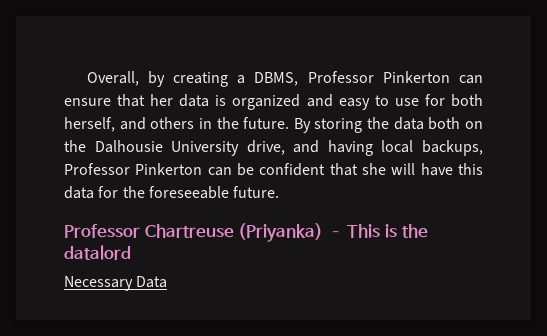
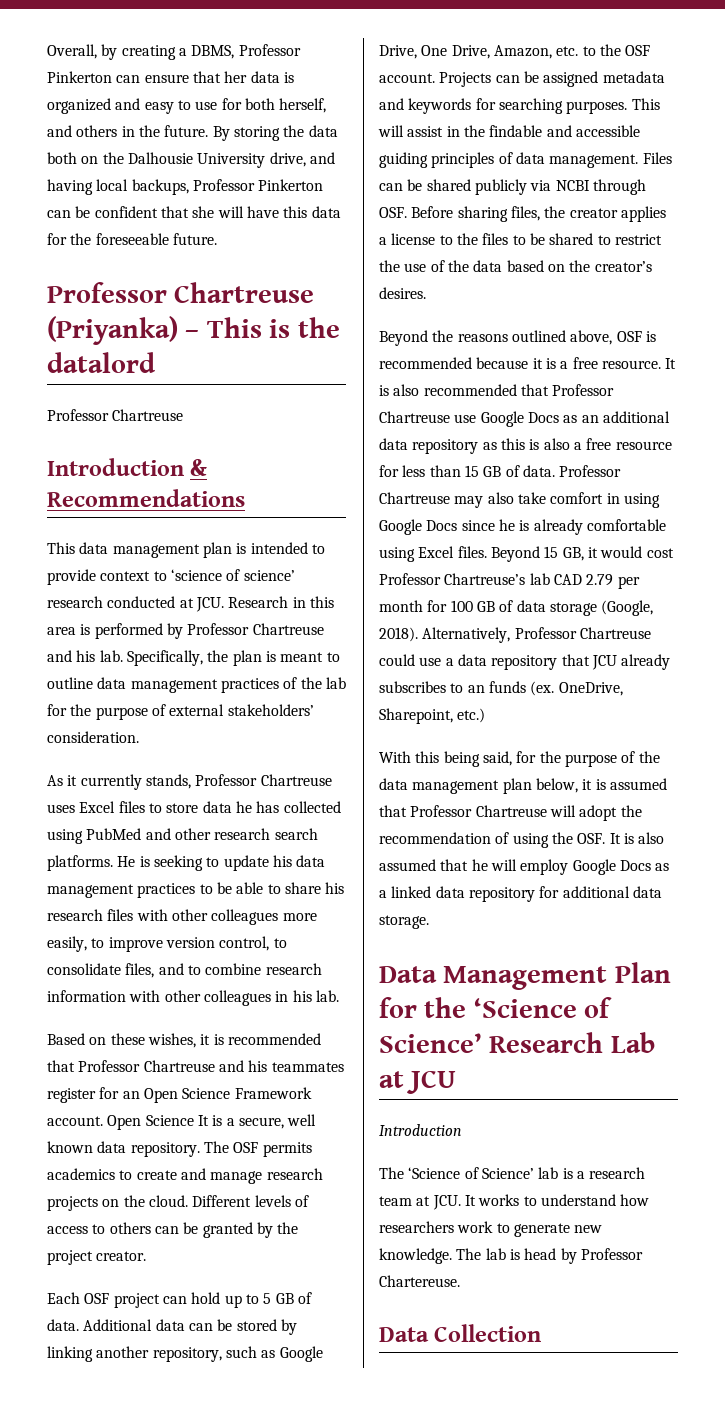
[64,276,168,291] Necessary Data -> [47,409,184,421] [47,458,208,476] [47,489,245,507] [47,542,325,558] [47,569,295,585] [47,596,334,612] [47,623,324,639] [47,650,340,666] [47,677,346,693] [47,704,314,720] [47,731,139,743] [47,774,332,790] [47,801,341,813] [47,828,318,844] [47,855,326,871] [47,882,345,898] [47,909,317,925] [47,936,287,952] [47,963,322,978] [47,990,339,1006] [47,1033,321,1048] [47,1060,344,1072] [47,1087,312,1103] [47,1114,317,1130] [47,1141,312,1157] [47,1168,323,1184] [47,1195,309,1211] [47,1222,299,1238] [47,1250,147,1265] [47,1292,312,1308] [47,1319,297,1335] [47,1346,323,1362] [379,44,651,59] [379,71,665,87] [379,98,660,114] [378,125,640,137] [379,152,672,168] [379,179,646,195] [379,206,666,222] [379,233,662,245] [379,260,652,272] [379,287,426,299] [379,330,656,346] [379,357,677,369] [379,384,615,396] [379,411,670,427] [379,438,672,454] [379,465,622,477] [379,492,660,508] [379,519,666,535] [379,546,674,562] [379,573,640,589] [379,600,654,616] [379,627,651,643] [379,654,671,670] [379,681,623,696] [379,708,486,724] [379,751,660,767] [379,778,667,794] [379,805,642,821] [379,832,665,848] [379,859,670,875] [379,886,662,902] [379,915,429,929] [379,962,671,990] [379,997,613,1018] [379,1032,655,1053] [379,1070,457,1094] [379,1124,462,1136] [379,1167,646,1179] [379,1194,650,1210] [379,1221,603,1237] [379,1248,643,1264] [379,1275,460,1287] [379,1324,542,1342] Professor Chartreuse // Introduction & Recommendations // This data management plan is intended to provide context to ‘science of science’ research conducted at JCU. Research in this area is performed by Professor Chartreuse and his lab. Specifically, the plan is meant to outline data management practices of the lab for the purpose of external stakeholders’ consideration. // As it currently stands, Professor Chartreuse uses Excel files to store data he has collected using PubMed and other research search platforms. He is seeking to update his data management practices to be able to share his research files with other colleagues more easily, to improve version control, to consolidate files, and to combine research information with other colleagues in his lab. // Based on these wishes, it is recommended that Professor Chartreuse and his teammates register for an Open Science Framework account. Open Science It is a secure, well known data repository. The OSF permits academics to create and manage research projects on the cloud. Different levels of access to others can be granted by the project creator. // Each OSF project can hold up to 5 GB of data. Additional data can be stored by linking another repository, such as Google Drive, One Drive, Amazon, etc. to the OSF account. Projects can be assigned metadata and keywords for searching purposes. This will assist in the findable and accessible guiding principles of data management. Files can be shared publicly via NCBI through OSF. Before sharing files, the creator applies a license to the files to be shared to restrict the use of the data based on the creator’s desires. // Beyond the reasons outlined above, OSF is recommended because it is a free resource. It is also recommended that Professor Chartreuse use Google Docs as an additional data repository as this is also a free resource for less than 15 GB of data. Professor Chartreuse may also take comfort in using Google Docs since he is already comfortable using Excel files. Beyond 15 GB, it would cost Professor Chartreuse’s lab CAD 2.79 per month for 100 GB of data storage (Google, 2018). Alternatively, Professor Chartreuse could use a data repository that JCU already subscribes to an funds (ex. OneDrive, Sharepoint, etc.) // With this being said, for the purpose of the data management plan below, it is assumed that Professor Chartreuse will adopt the recommendation of using the OSF. It is also assumed that he will employ Google Docs as a linked data repository for additional data storage. // Data Management Plan for the ‘Science of Science’ Research Lab at JCU // Introduction // The ‘Science of Science’ lab is a research team at JCU. It works to understand how researchers work to generate new knowledge. The lab is head by Professor Chartereuse. // Data Collection

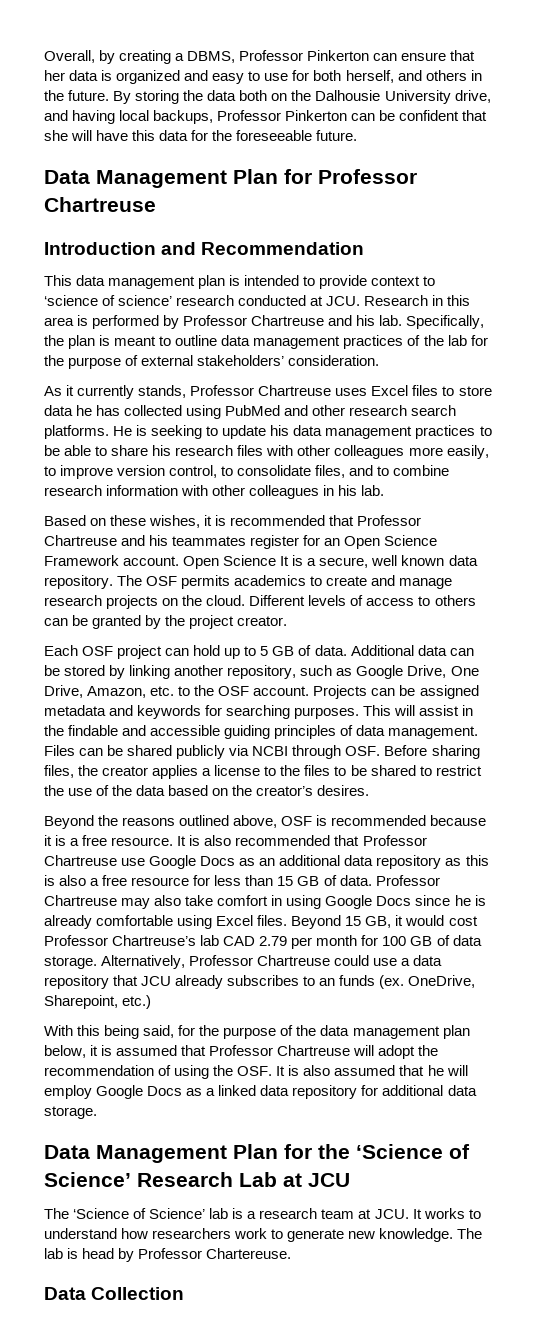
[47,282,315,303] [47,316,340,345] [47,352,156,373] Professor Chartreuse (Priyanka) – This is the datalord // -> [44,169,312,188] Data Management Plan for
[190,459,208,476] [47,489,245,507] & Recommendations -> [161,242,365,255] and Recommendation
[549,600,654,616] [379,627,418,642] storage (Google, 2018). -> [44,956,97,969] storage.
[379,1124,462,1136] // Introduction -> (350, 1180) none

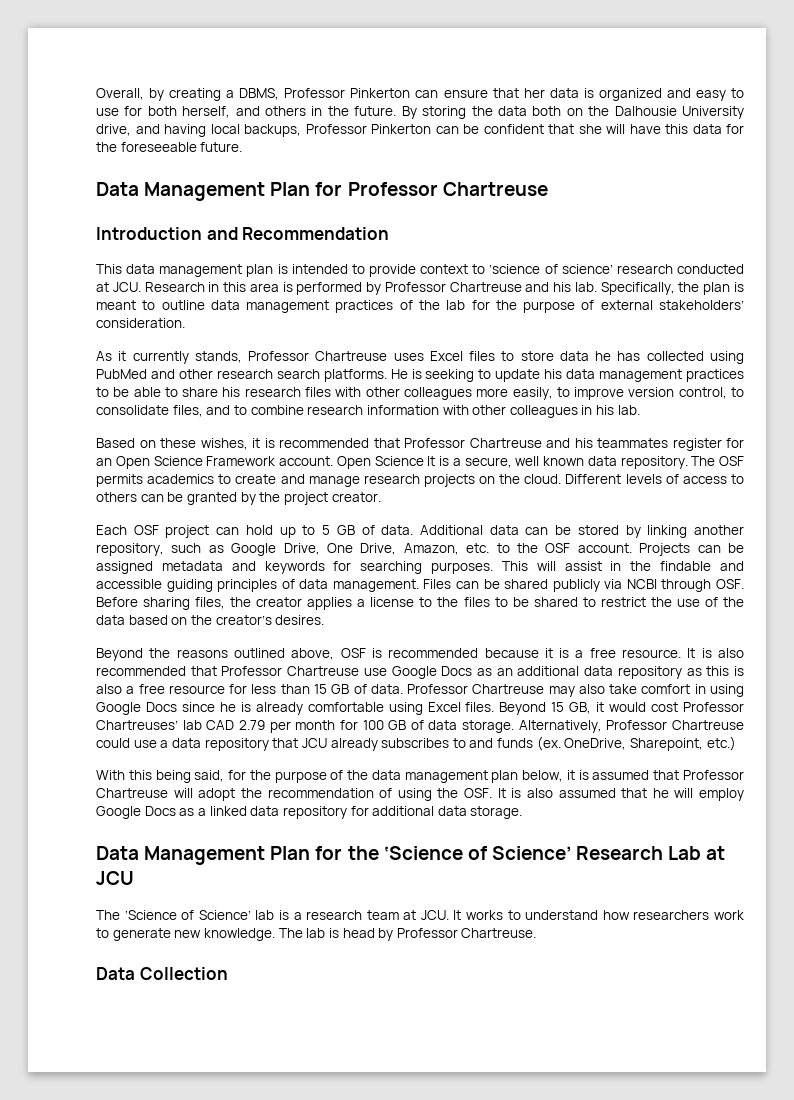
[112,935,197,946] Chartreuse’s -> [96,720,178,730] Chartreuses’
[319,978,336,986] an -> [469,738,494,748] and
[206,1248,292,1259] Chartereuse. -> [461,928,537,938] Chartreuse.

